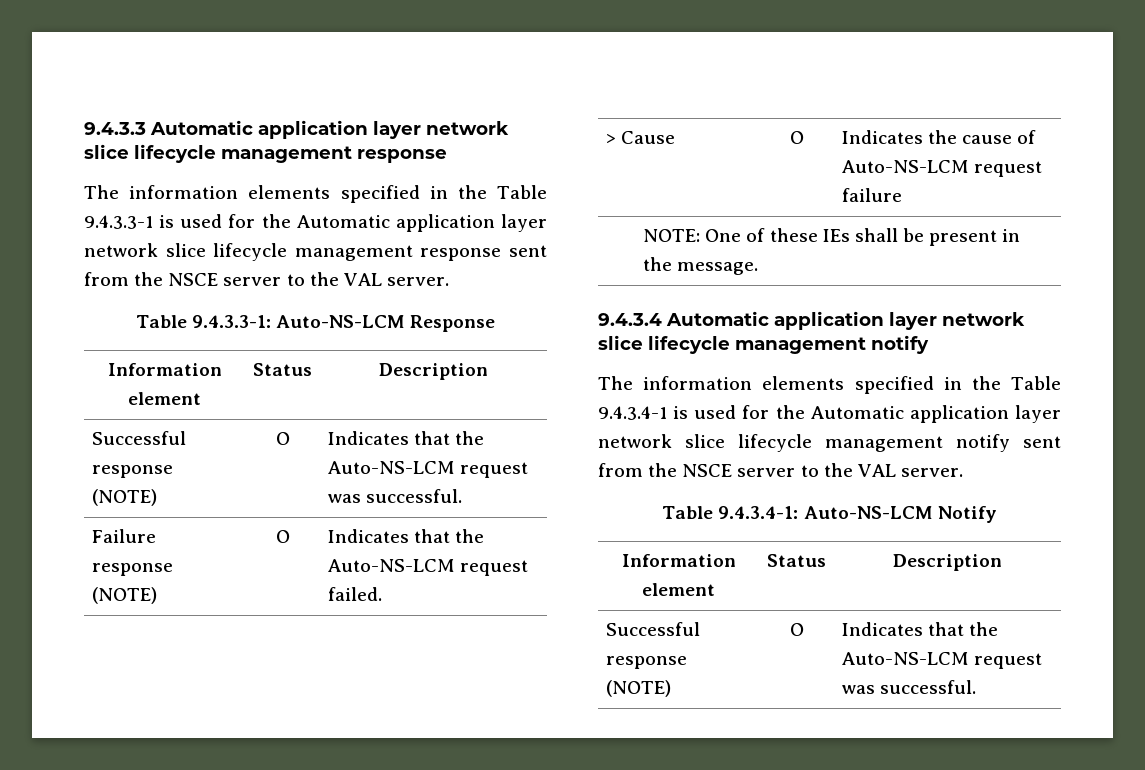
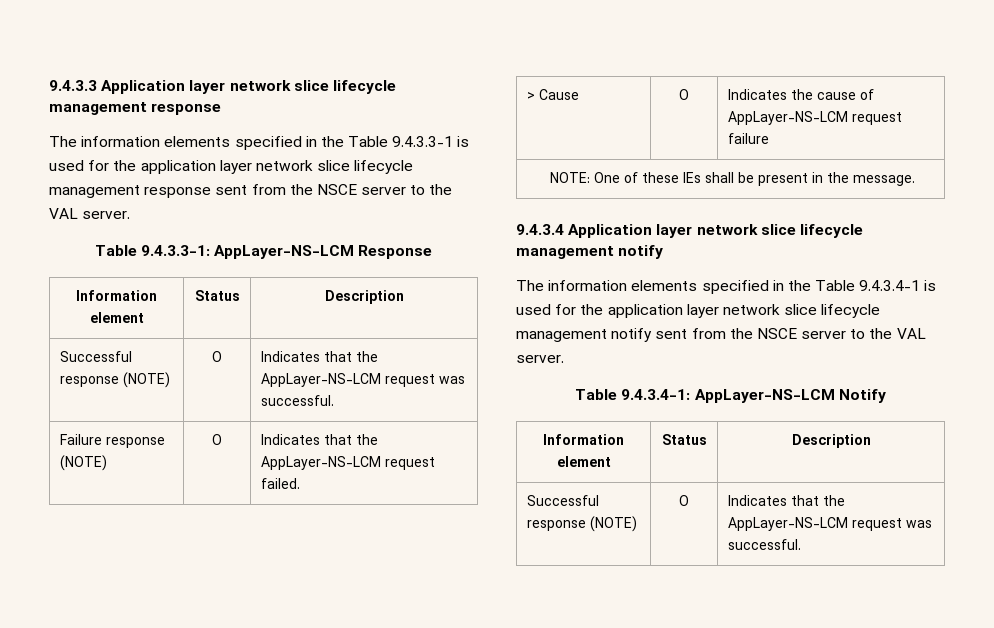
[150,120,368,139] Automatic application -> [101,80,186,94] Application
[296,215,390,228] Automatic -> (137, 165) none
[276,315,406,328] Auto-NS-LCM -> [214,245,355,259] AppLayer-NS-LCM
[328,461,456,474] Auto-NS-LCM -> [260,373,381,387] AppLayer-NS-LCM
[328,559,456,572] Auto-NS-LCM -> [260,456,381,470] AppLayer-NS-LCM
[842,160,970,173] Auto-NS-LCM -> [727,111,848,125] AppLayer-NS-LCM
[666,311,884,330] Automatic application -> [568,224,653,238] Application
[810,406,904,419] Automatic -> (604, 309) none
[803,506,933,519] Auto-NS-LCM -> [694,389,835,403] AppLayer-NS-LCM
[842,652,970,665] Auto-NS-LCM -> [727,517,848,531] AppLayer-NS-LCM

